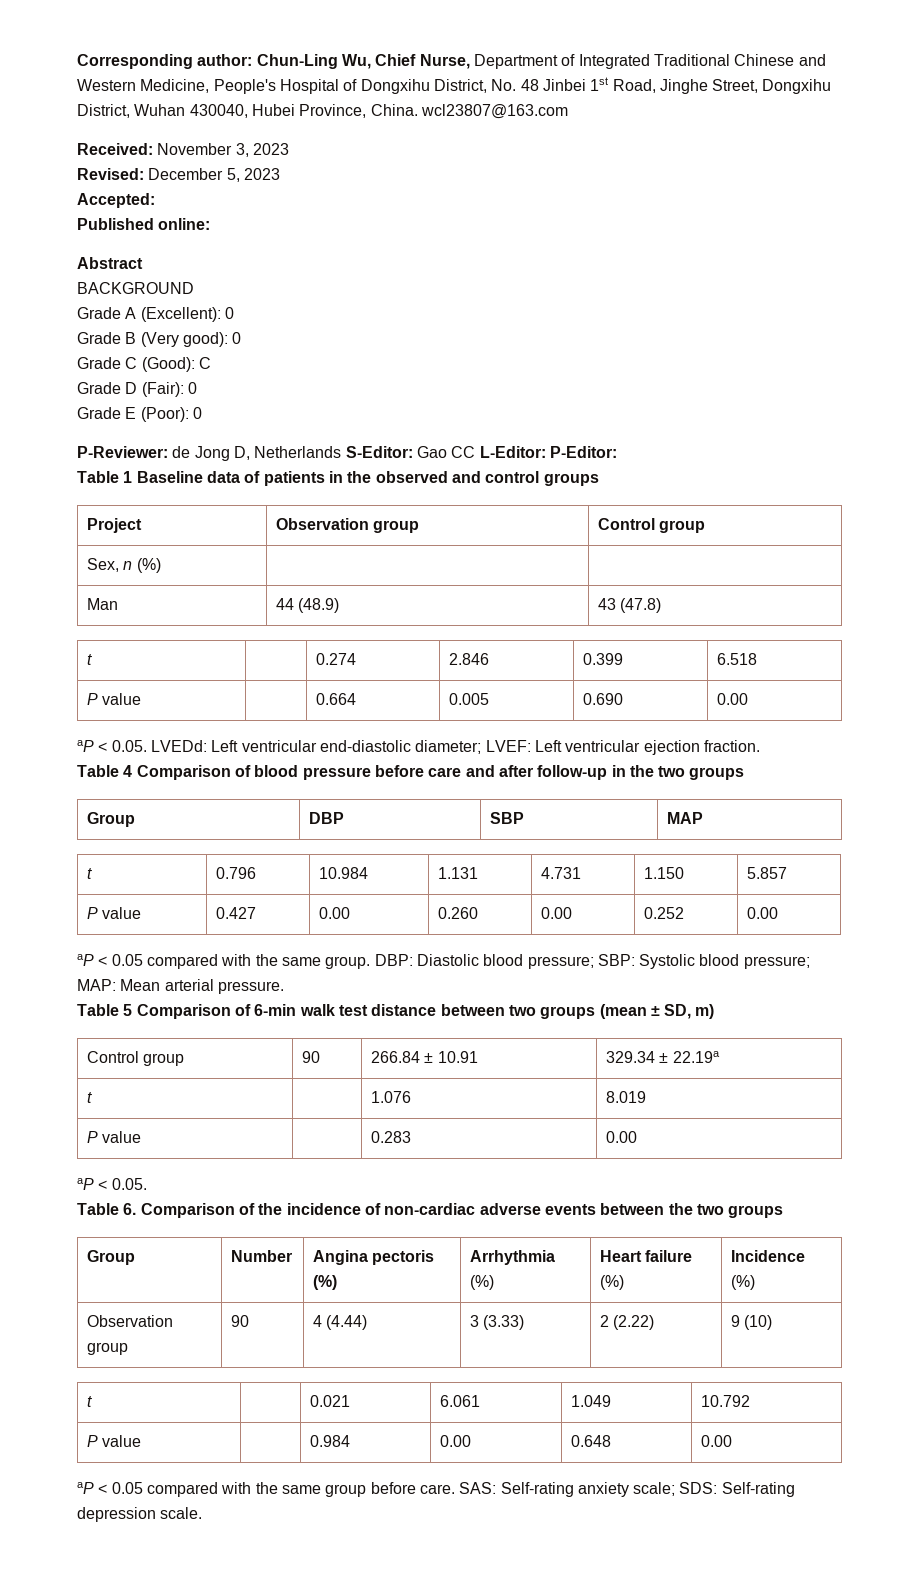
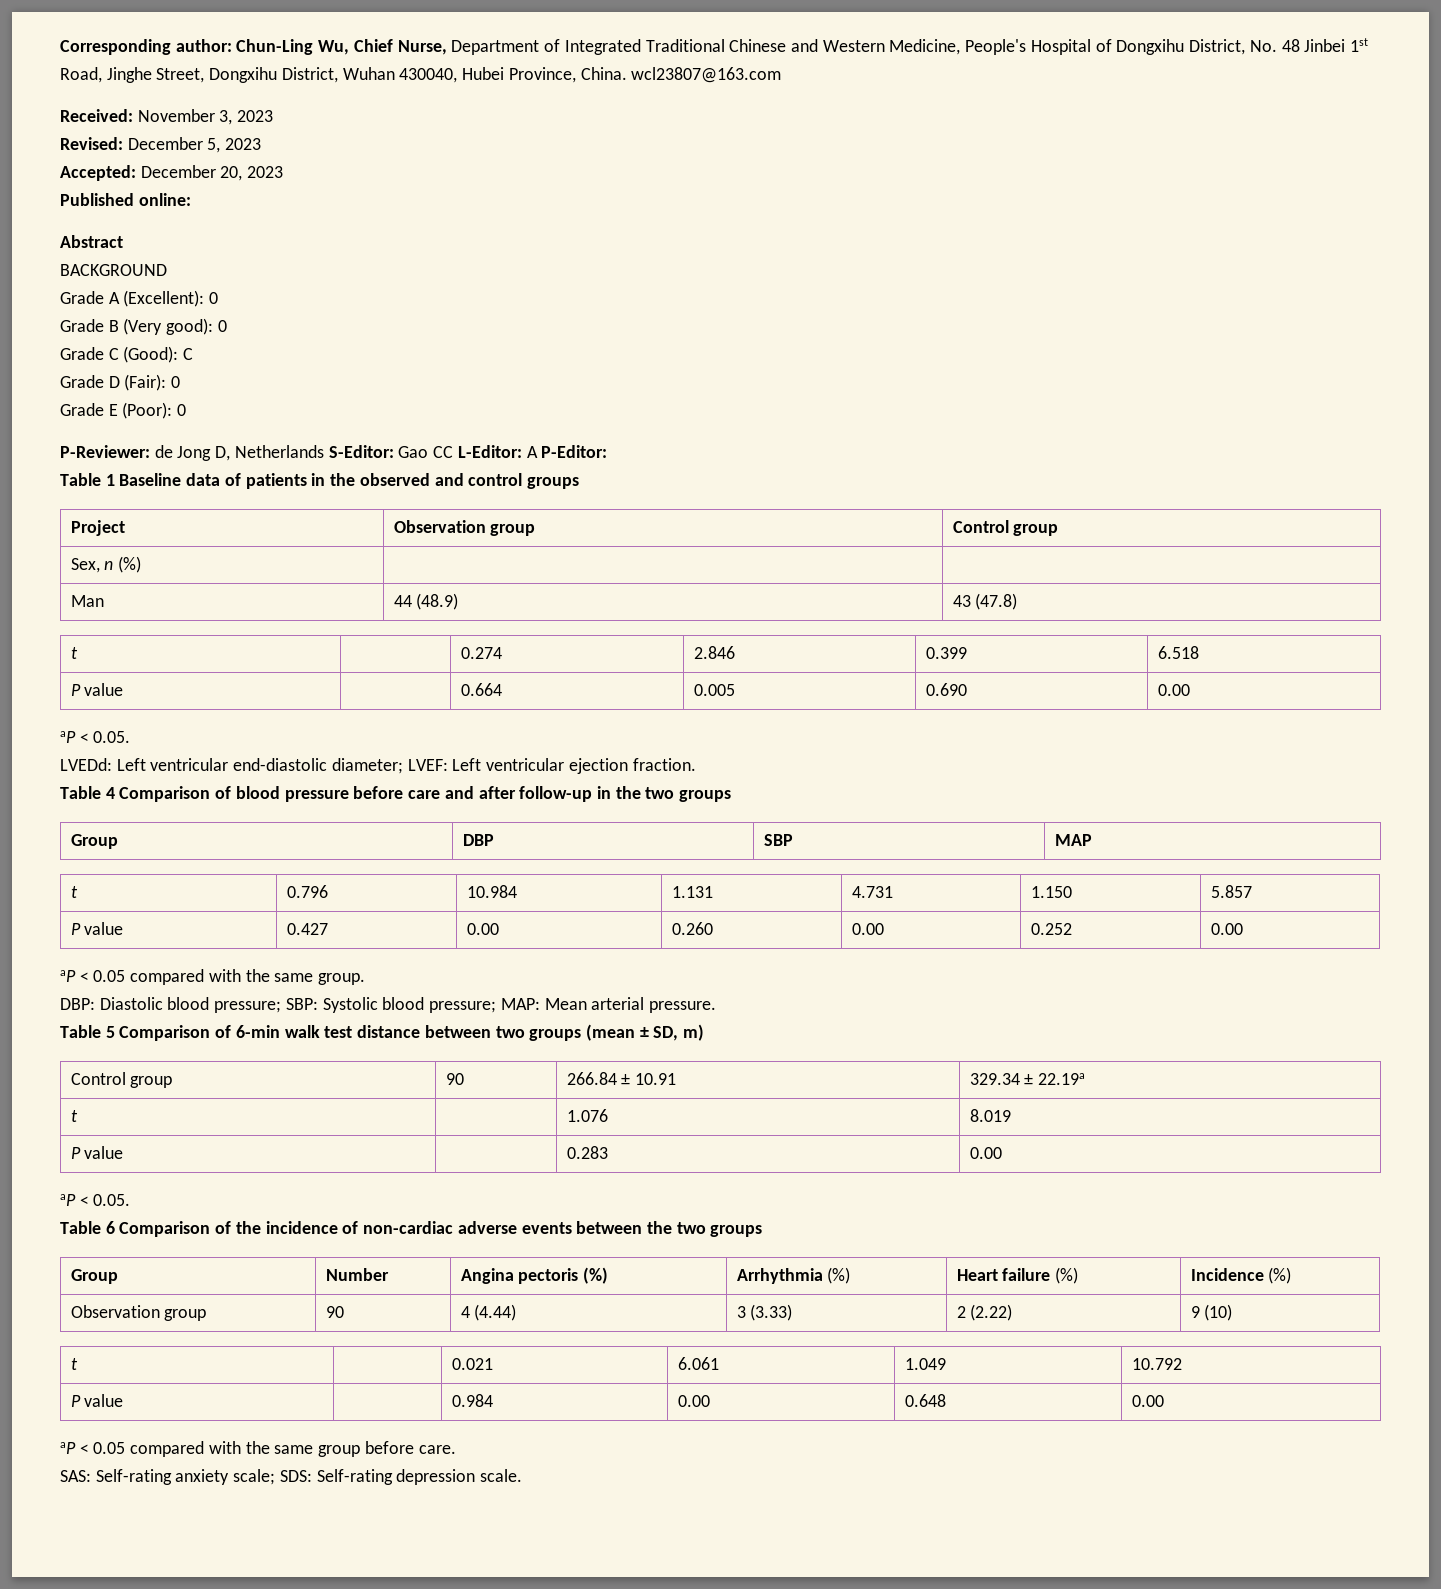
(155, 200) none -> [140,165,284,181] December 20, 2023
(546, 452) none -> [526,446,538,458] A
(147, 746) none -> (131, 737) //
(371, 962) none -> (366, 979) //
[123,1203,137,1215] 6. -> [105,1221,115,1234] 6
(455, 1489) none -> (456, 1449) //

